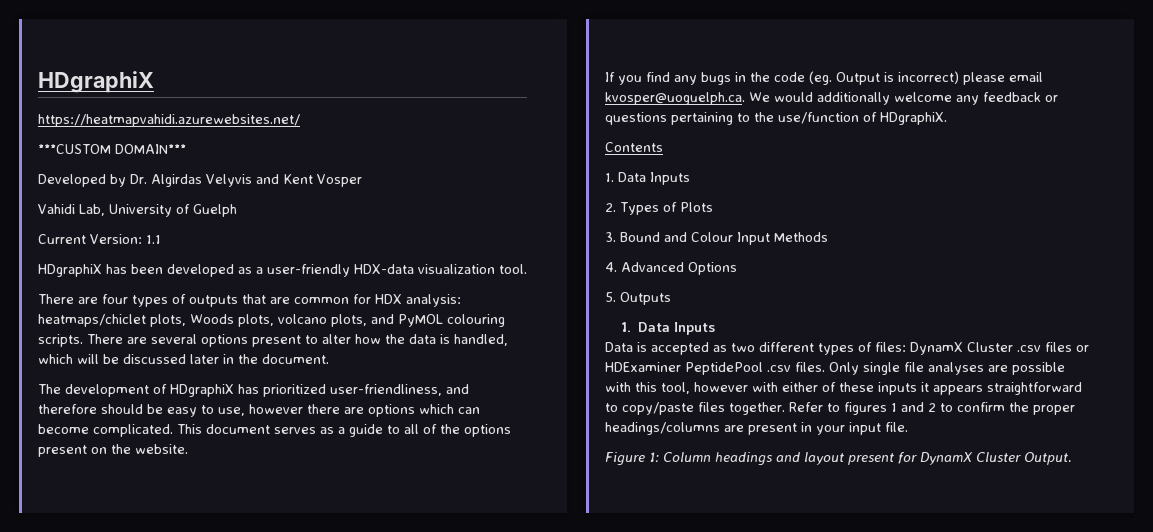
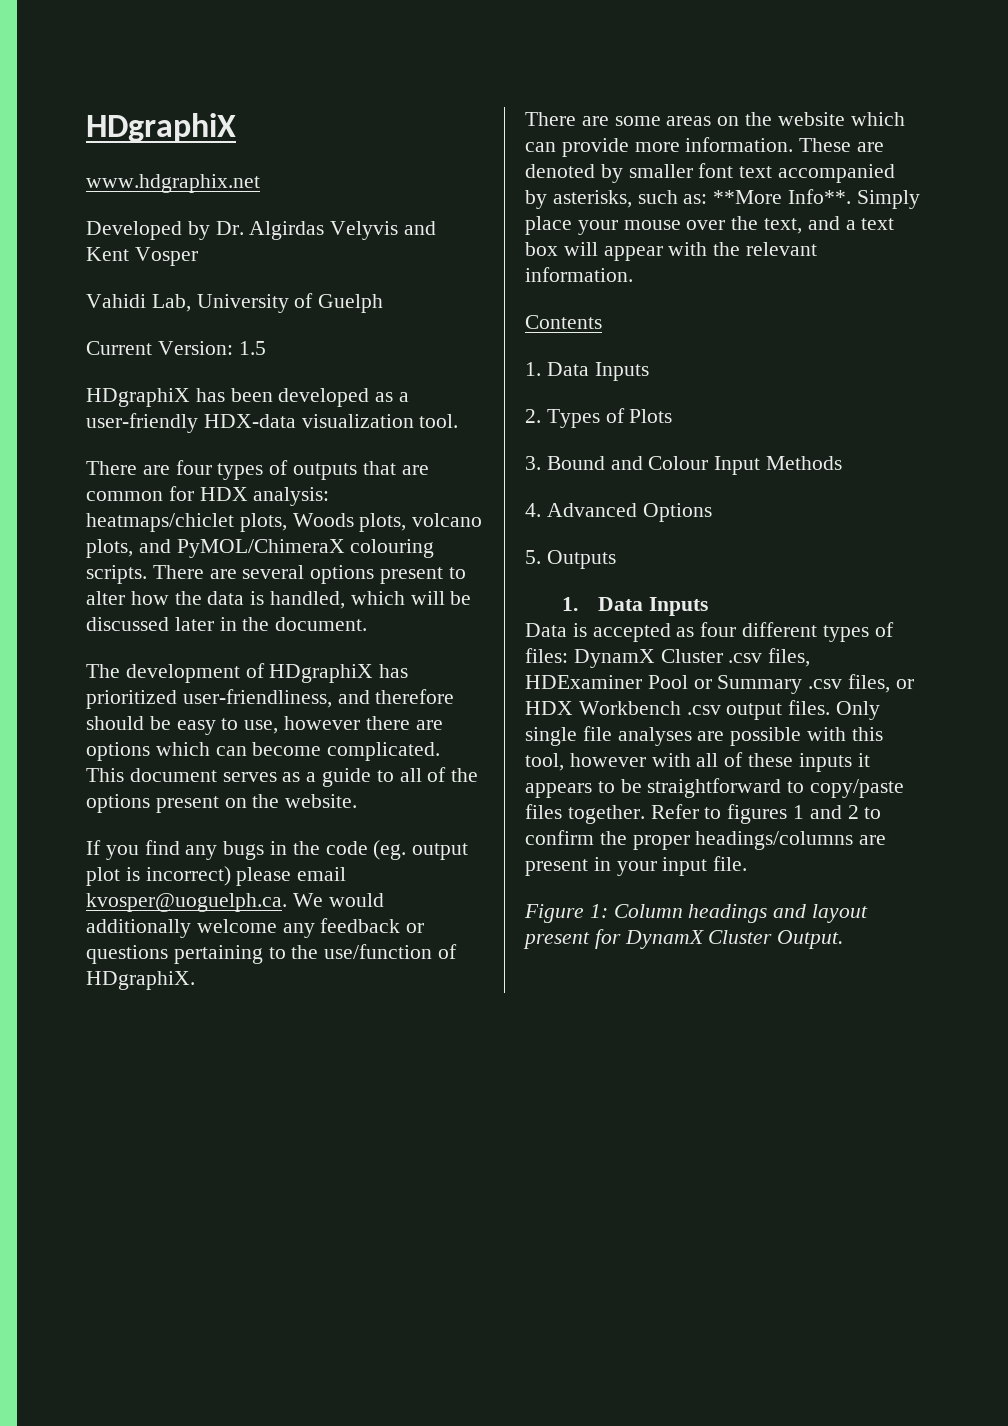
[38,114,300,127] [38,144,186,154] https://heatmapvahidi.azurewebsites.net/ // ***CUSTOM DOMAIN*** -> [86,174,260,193] www.hdgraphix.net
[146,235,161,244] 1.1 -> [238,341,266,355] 1.5
[398,314,443,327] PyMOL -> [176,539,345,558] PyMOL/ChimeraX
[836,72,880,85] Output -> [412,843,469,860] [86,867,120,886] output plot
(947, 118) none -> [525,112,905,126] [525,137,885,157] [525,163,896,183] [525,189,920,209] [525,216,895,235] [525,242,818,261] [525,267,633,282] // There are some areas on the website which can provide more information. These are denoted by smaller font text accompanied by asterisks, such as: **More Info**. Simply place your mouse over the text, and a text box will appear with the relevant information.
[731,343,755,352] two -> [700,622,737,637] four
[1045,342,1089,352] [605,362,791,375] files or HDExaminer PeptidePool .csv -> [768,648,811,667] [525,674,914,694] [525,701,783,720] files, HDExaminer Pool or Summary .csv files, or HDX Workbench .csv output
[782,382,818,392] either -> [696,753,719,767] all
(983, 390) none -> [597,779,642,793] to be

